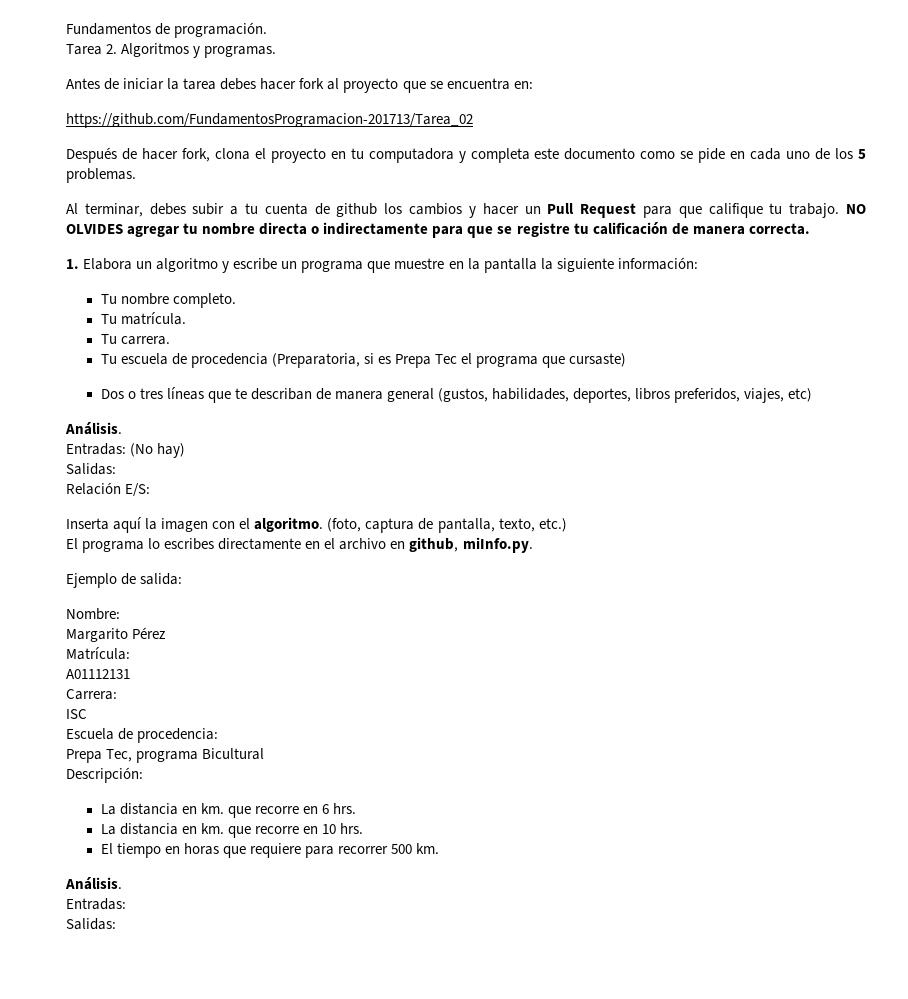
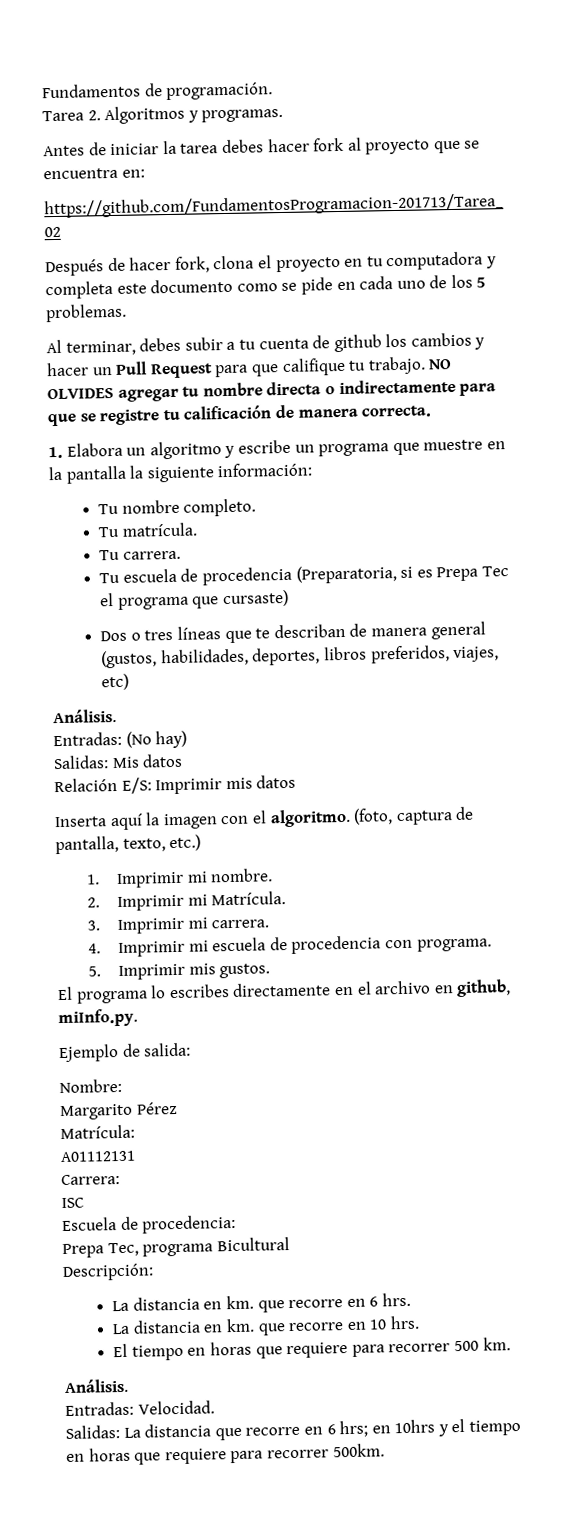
(116, 469) none -> [111,753,184,769] Mis datos
(151, 490) none -> [155,774,297,795] Imprimir mis datos
(567, 525) none -> [85,868,274,888] [86,891,287,911] [86,917,270,934] [87,935,492,957] [87,963,271,980] // 1. Imprimir mi nombre. // 2. Imprimir mi Matrícula. // 3. Imprimir mi carrera. // 4. Imprimir mi escuela de procedencia con programa. // 5. Imprimir mis gustos.
[66,918,116,930] // Salidas: -> [137,1400,215,1415] [65,1418,522,1441] [66,1443,385,1465] Velocidad. // Salidas: La distancia que recorre en 6 hrs; en 10hrs y el tiempo en horas que requiere para recorrer 500km.

